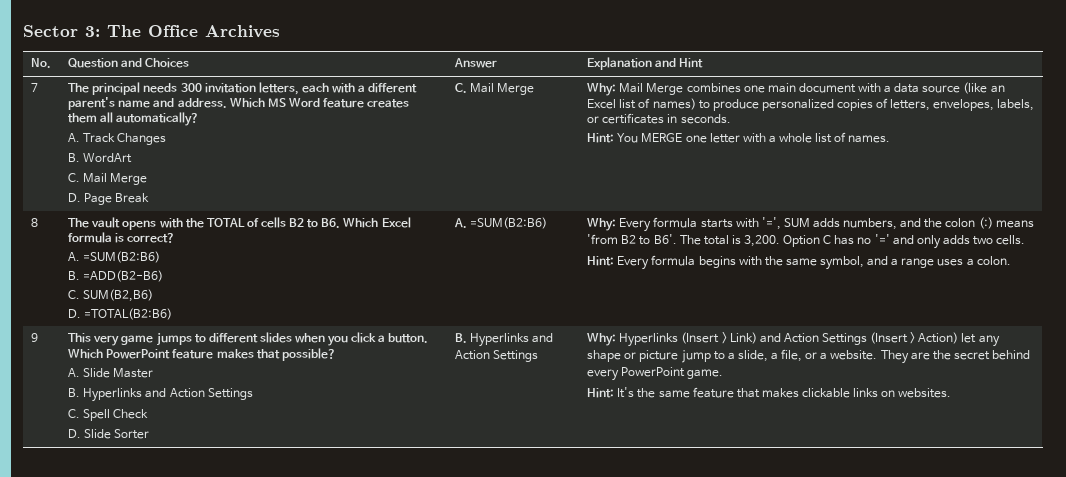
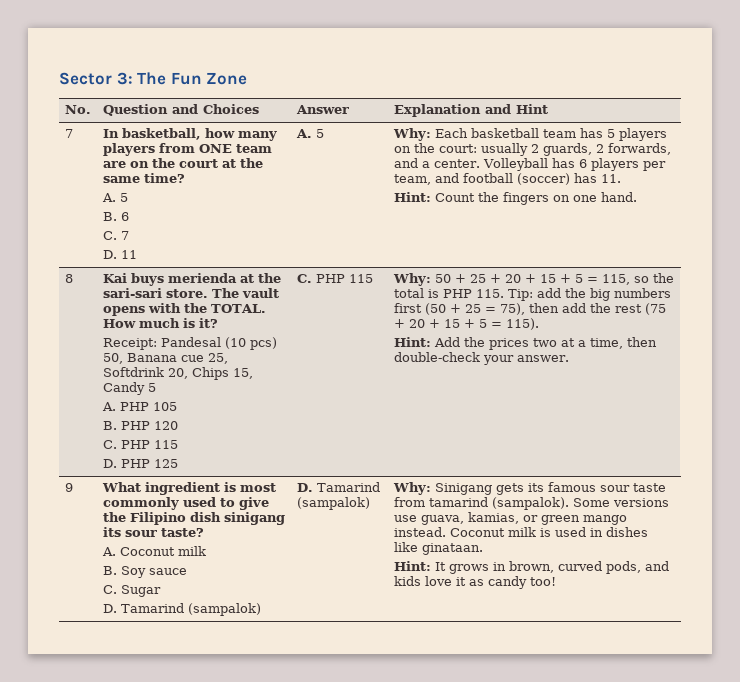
[148,25,280,38] Office Archives -> [170,72,248,85] Fun Zone
[68,82,418,95] [68,97,410,110] [68,112,200,126] [68,133,167,145] [68,153,133,163] [68,173,148,185] [68,193,150,205] [455,83,535,95] [587,82,1005,96] [587,98,1035,111] [587,113,731,124] [587,132,891,143] [31,218,39,227] The principal needs 300 invitation letters, each with a different parent's name and address. Which MS Word feature creates them all automatically? // A. Track Changes // B. WordArt // C. Mail Merge // D. Page Break | C. Mail Merge | Why: Mail Merge combines one main document with a data source (like an Excel list of names) to produce personalized copies of letters, envelopes, labels, or certificates in seconds. // Hint: You MERGE one letter with a whole list of names. // 8 | -> [102,128,277,141] [102,143,272,156] [102,158,263,168] [102,173,185,183] [101,193,128,202] [102,212,129,221] [102,231,129,240] [102,250,137,259] [295,129,324,138] [392,128,667,141] [393,143,671,156] [393,158,666,171] [393,173,621,185] [393,192,637,205] [64,274,73,283] [102,273,281,286] [102,288,208,298] In basketball, how many players from ONE team are on the court at the same time? // A. 5 // B. 6 // C. 7 // D. 11 | A. 5 | Why: Each basketball team has 5 players on the court: usually 2 guards, 2 forwards, and a center. Volleyball has 6 players per team, and football (soccer) has 11. // Hint: Count the fingers on one hand. // 8 | Kai buys merienda at the sari-sari store.
[206,217,411,228] [68,232,176,243] [68,251,161,263] [68,270,164,282] [68,289,154,302] [68,308,173,320] [454,217,548,229] [587,217,1034,232] [587,234,1026,249] [587,255,1011,270] [31,333,39,342] [68,332,429,346] [68,348,336,361] [68,368,154,378] [68,388,253,402] [68,409,149,421] [68,429,150,439] [455,333,554,347] [455,350,539,362] [587,332,1000,347] [587,349,1030,364] [587,367,724,381] [587,387,952,398] TOTAL of cells B2 to B6. Which Excel formula is correct? // A. =SUM(B2:B6) // B. =ADD(B2-B6) // C. SUM(B2,B6) // D. =TOTAL(B2:B6) | A. =SUM(B2:B6) | Why: Every formula starts with '=', SUM adds numbers, and the colon (:) means 'from B2 to B6'. The total is 3,200. Option C has no '=' and only adds two cells. // Hint: Every formula begins with the same symbol, and a range uses a colon. // 9 | This very game jumps to different slides when you click a button. Which PowerPoint feature makes that possible? // A. Slide Master // B. Hyperlinks and Action Settings // C. Spell Check // D. Slide Sorter | B. Hyperlinks and Action Settings | Why: Hyperlinks (Insert > Link) and Action Settings (Insert > Action) let any shape or picture jump to a slide, a file, or a website. They are the secret behind every PowerPoint game. // Hint: It's the same feature that makes clickable links on websites. -> [210,304,266,313] [102,318,218,328] [102,337,277,350] [102,353,228,364] [102,367,253,380] [102,382,156,395] [101,402,177,411] [102,421,178,430] [102,440,178,449] [102,459,178,468] [296,274,373,283] [392,273,674,286] [393,288,671,301] [393,303,666,315] [393,318,539,330] [393,337,657,350] [393,352,569,365] [64,483,73,492] [101,482,276,495] [102,497,269,510] [102,512,285,525] [102,527,204,537] [101,546,206,556] [102,566,187,578] [102,585,161,597] [102,603,261,616] [296,482,380,492] [296,497,370,510] [392,482,666,495] [393,497,669,510] [393,512,627,525] [393,527,648,537] [393,542,483,555] [393,561,669,574] [393,576,556,589] TOTAL. How much is it? // Receipt: Pandesal (10 pcs) 50, Banana cue 25, Softdrink 20, Chips 15, Candy 5 // A. PHP 105 // B. PHP 120 // C. PHP 115 // D. PHP 125 | C. PHP 115 | Why: 50 + 25 + 20 + 15 + 5 = 115, so the total is PHP 115. Tip: add the big numbers first (50 + 25 = 75), then add the rest (75 + 20 + 15 + 5 = 115). // Hint: Add the prices two at a time, then double-check your answer. // 9 | What ingredient is most commonly used to give the Filipino dish sinigang its sour taste? // A. Coconut milk // B. Soy sauce // C. Sugar // D. Tamarind (sampalok) | D. Tamarind (sampalok) | Why: Sinigang gets its famous sour taste from tamarind (sampalok). Some versions use guava, kamias, or green mango instead. Coconut milk is used in dishes like ginataan. // Hint: It grows in brown, curved pods, and kids love it as candy too!

